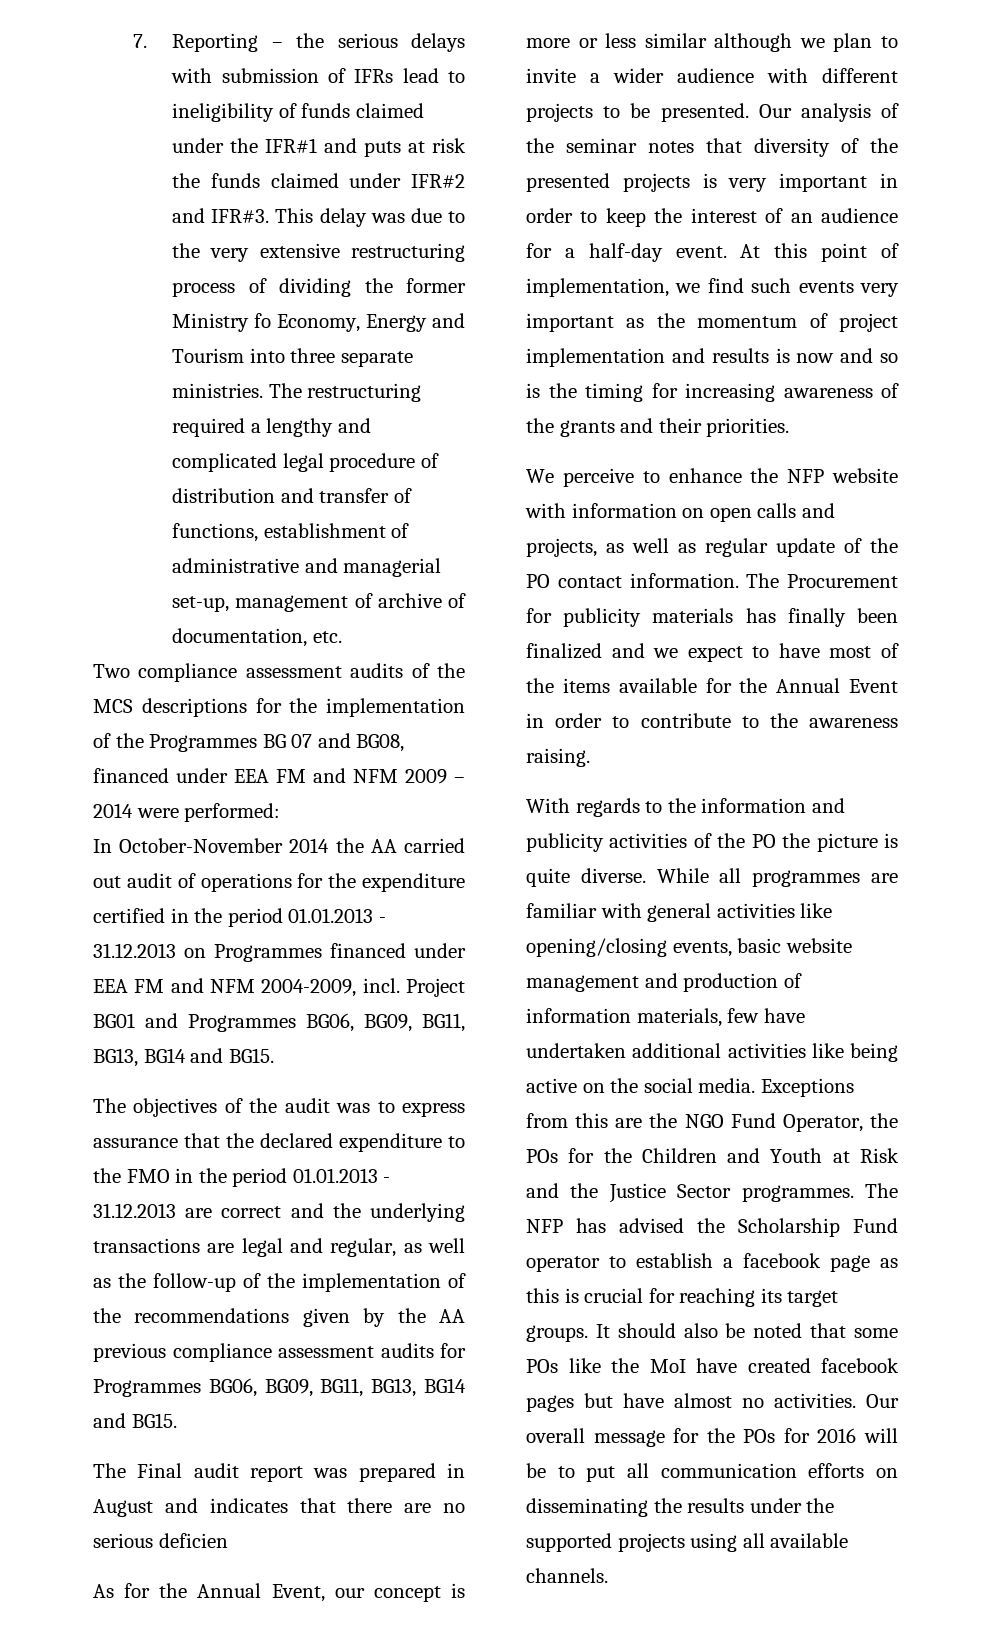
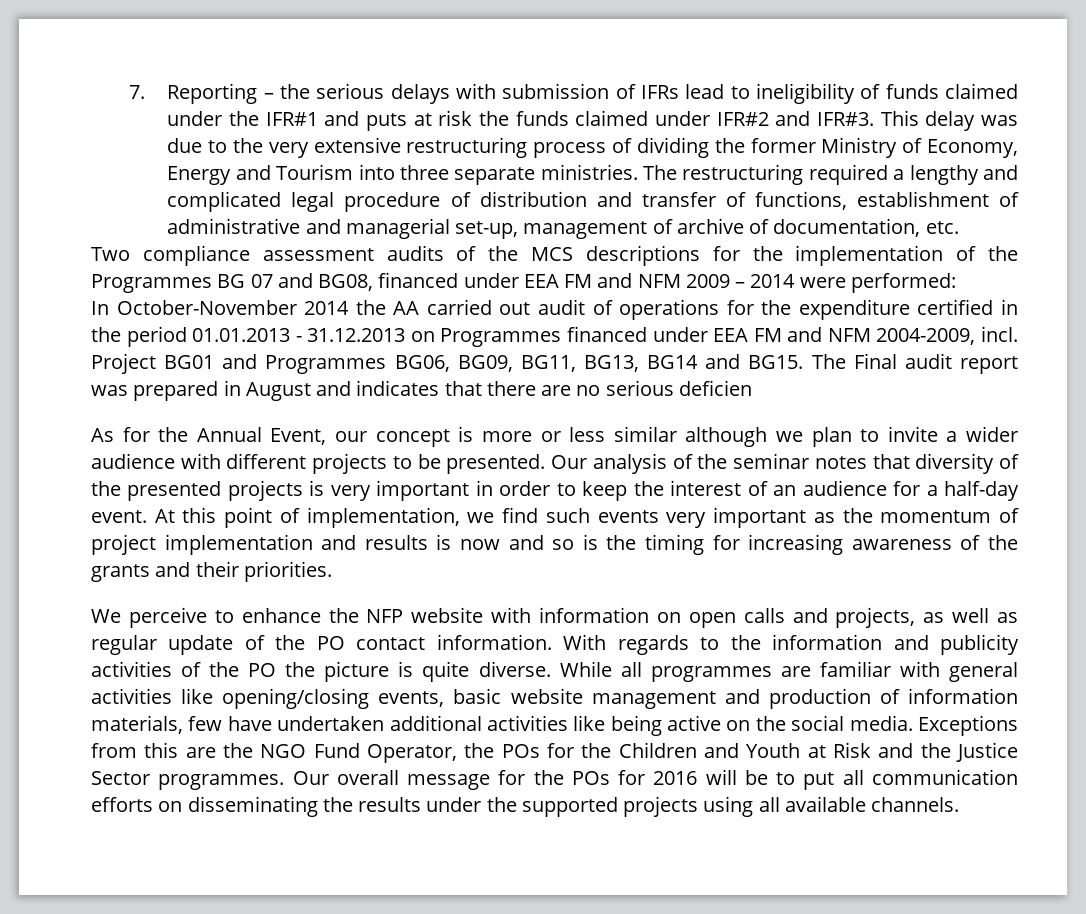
[254,313,272,328] fo -> [902,138,923,153] of
[93,1098,465,1117] [93,1133,465,1152] [93,1168,391,1187] [93,1203,466,1222] [93,1238,465,1257] [93,1273,466,1292] [93,1308,465,1327] [93,1343,466,1362] [93,1378,467,1397] [93,1413,177,1428] // The objectives of the audit was to express assurance that the declared expenditure to the FMO in the period 01.01.2013 - 31.12.2013 are correct and the underlying transactions are legal and regular, as well as the follow-up of the implementation of the recommendations given by the AA previous compliance assessment audits for Programmes BG06, BG09, BG11, BG13, BG14 and BG15. // -> (804, 362) none
[746,573,898,588] [526,608,898,627] [526,643,899,662] [526,678,898,693] [526,713,898,728] [526,748,590,767] The Procurement for publicity materials has finally been finalized and we expect to have most of the items available for the Annual Event in order to contribute to the awareness raising. // -> (552, 642) none
[865,1183,898,1198] [526,1218,898,1237] [526,1253,898,1272] [526,1288,839,1307] [526,1323,898,1342] [526,1358,899,1373] [526,1393,856,1412] The NFP has advised the Scholarship Fund operator to establish a facebook page as this is crucial for reaching its target groups. It should also be noted that some POs like the MoI have created facebook pages but have almost no activities. -> (285, 782) none

